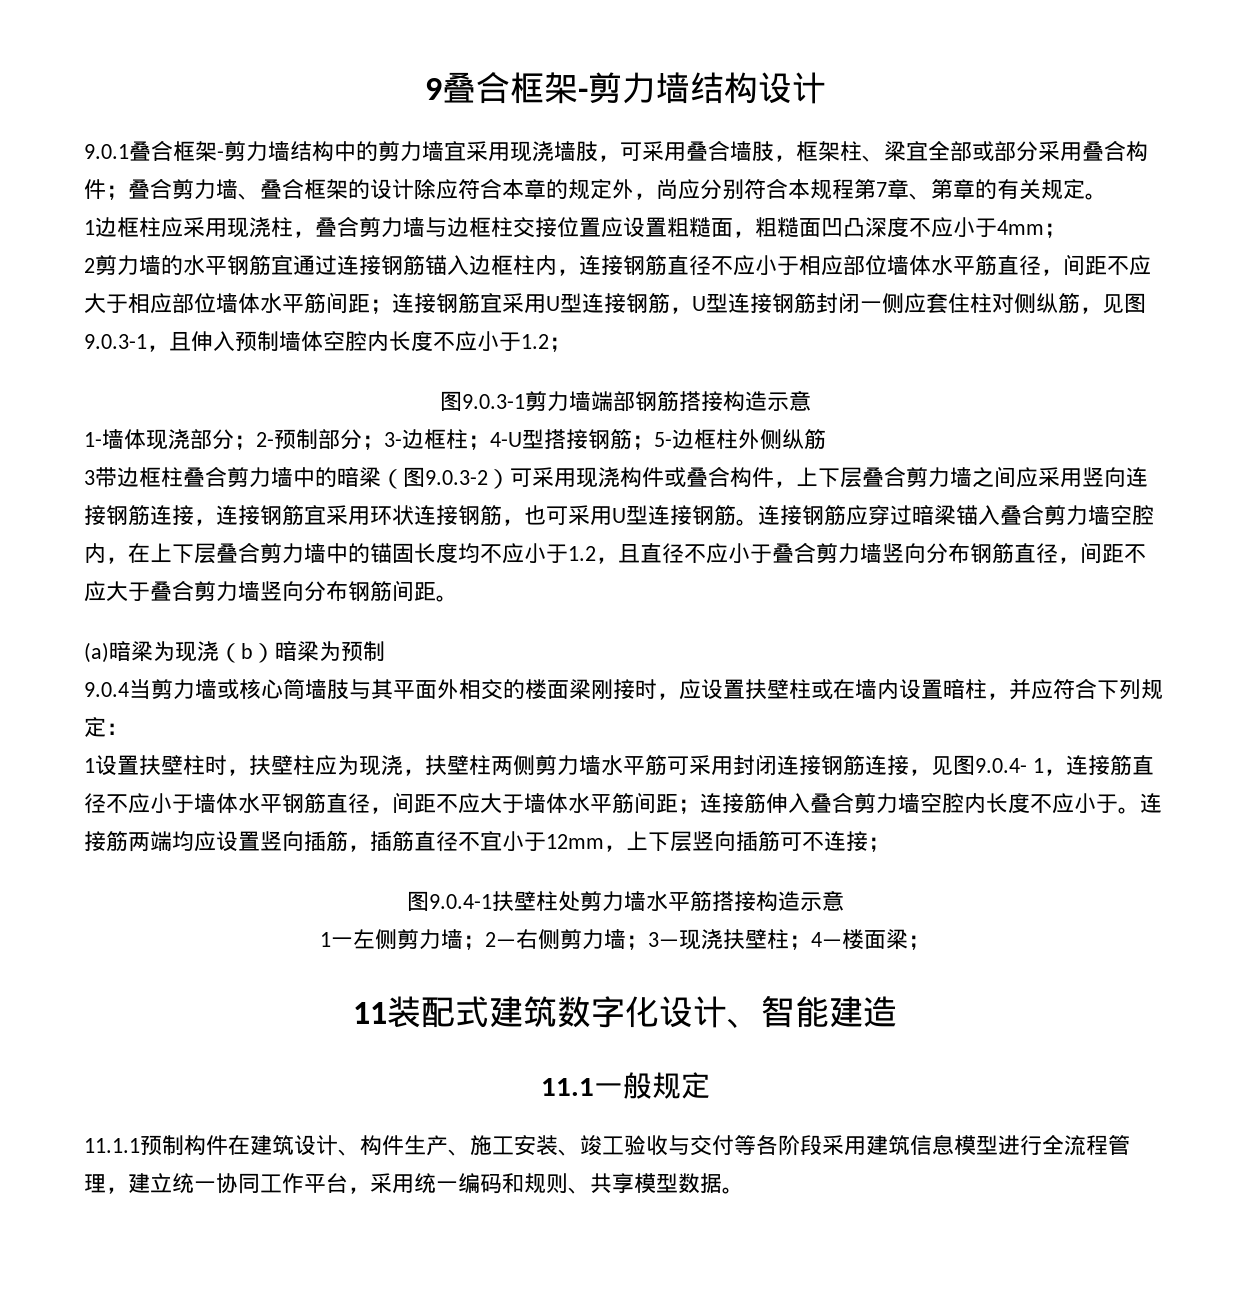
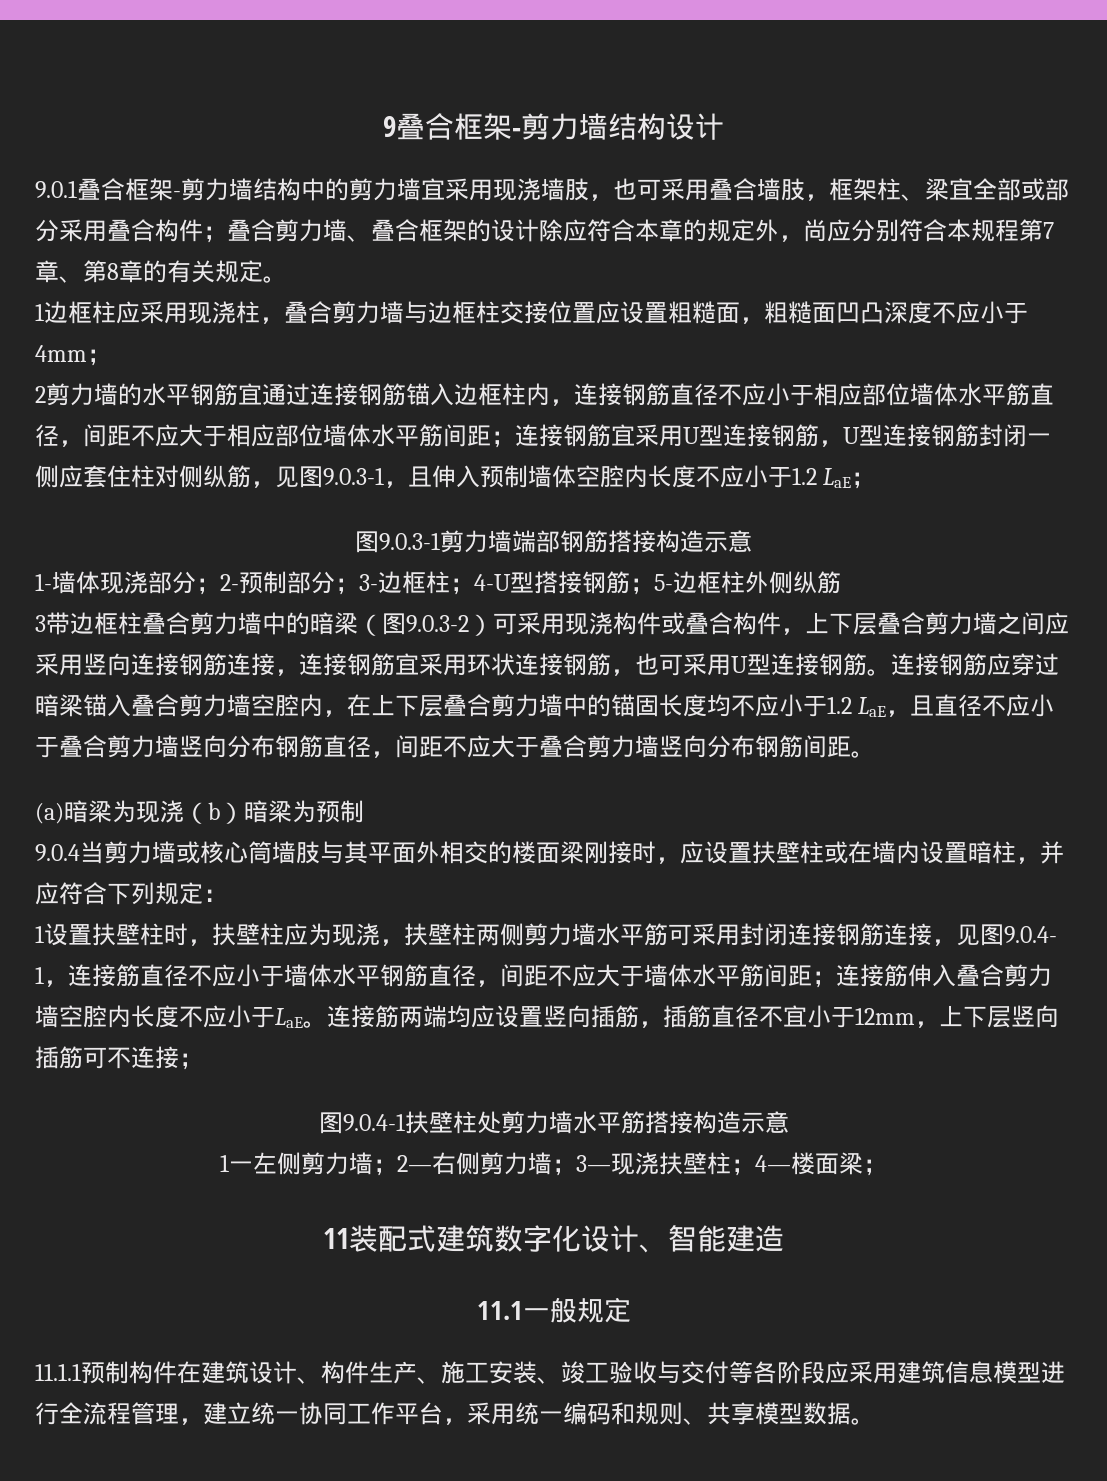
(620, 158) none -> [613,178,637,200] 也
(953, 189) none -> [107,263,119,280] 8
(549, 341) none -> [823,468,852,488] LaE
(596, 553) none -> [858,697,887,717] LaE
(1118, 803) none -> [275,1008,303,1028] LaE
(822, 1145) none -> [825,1361,849,1384] 应

